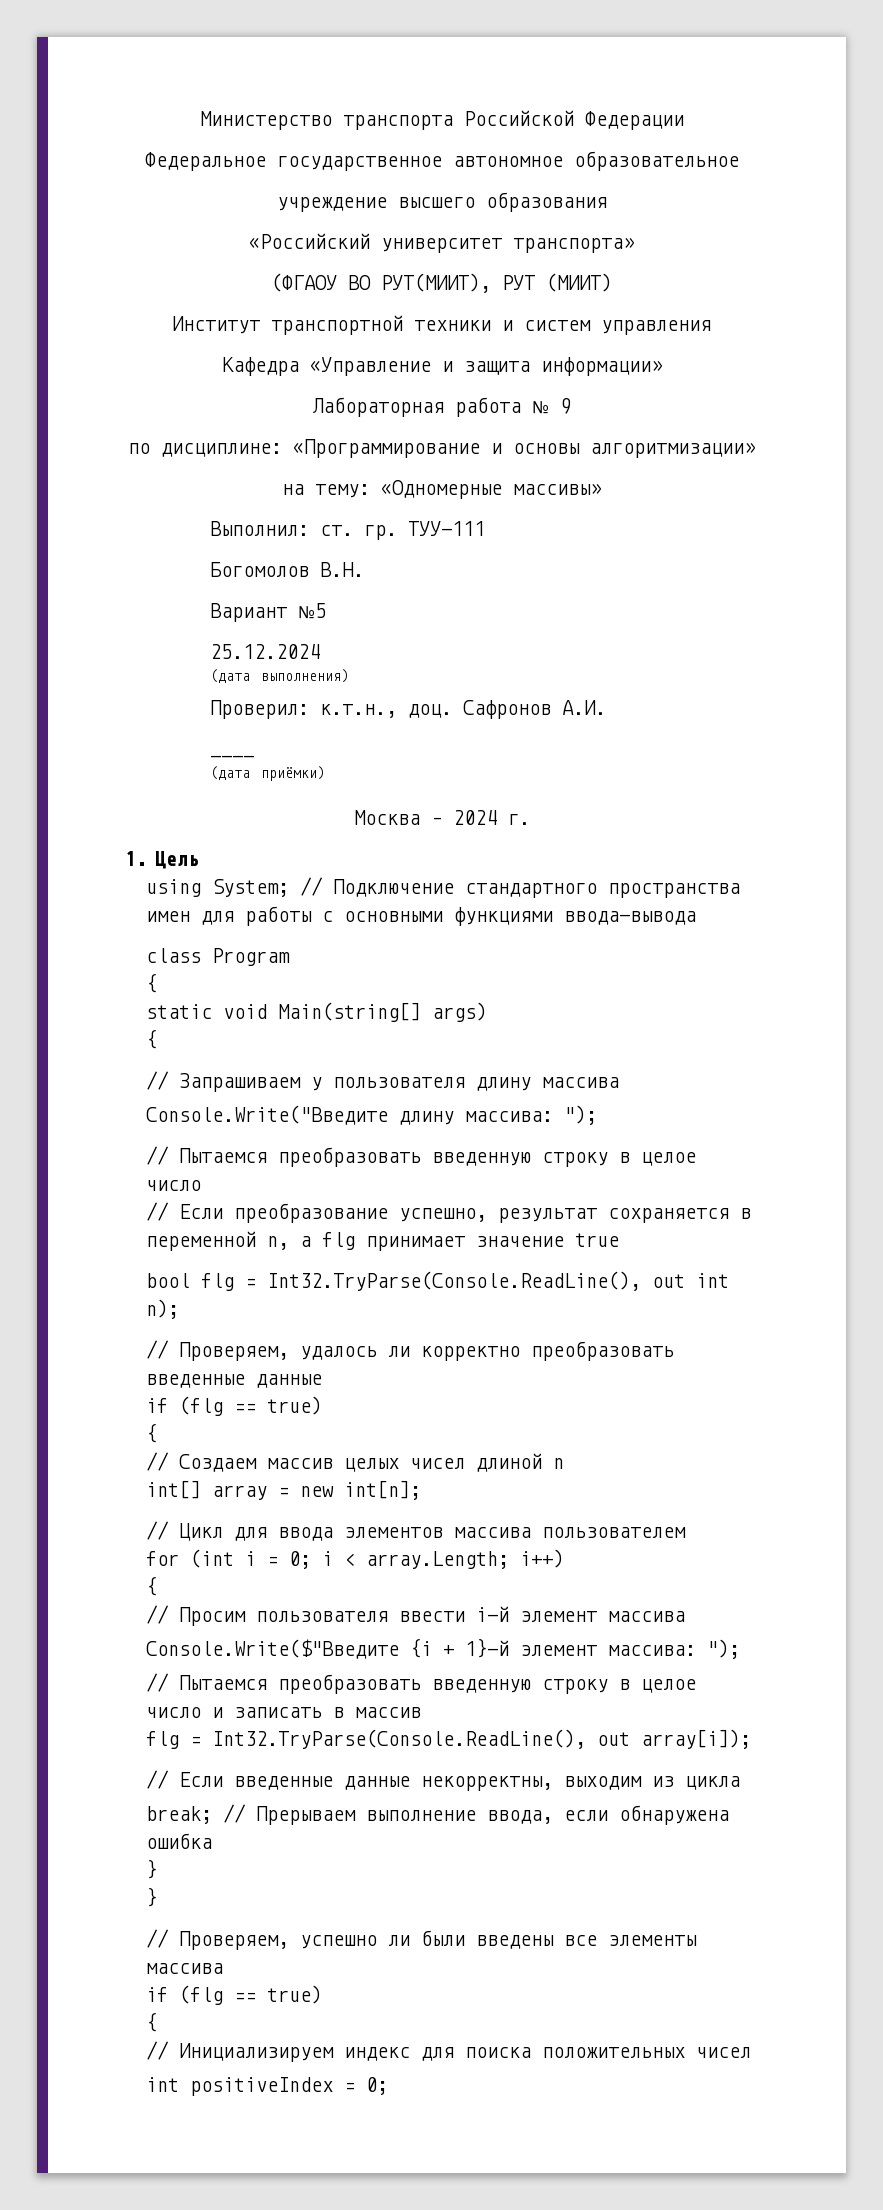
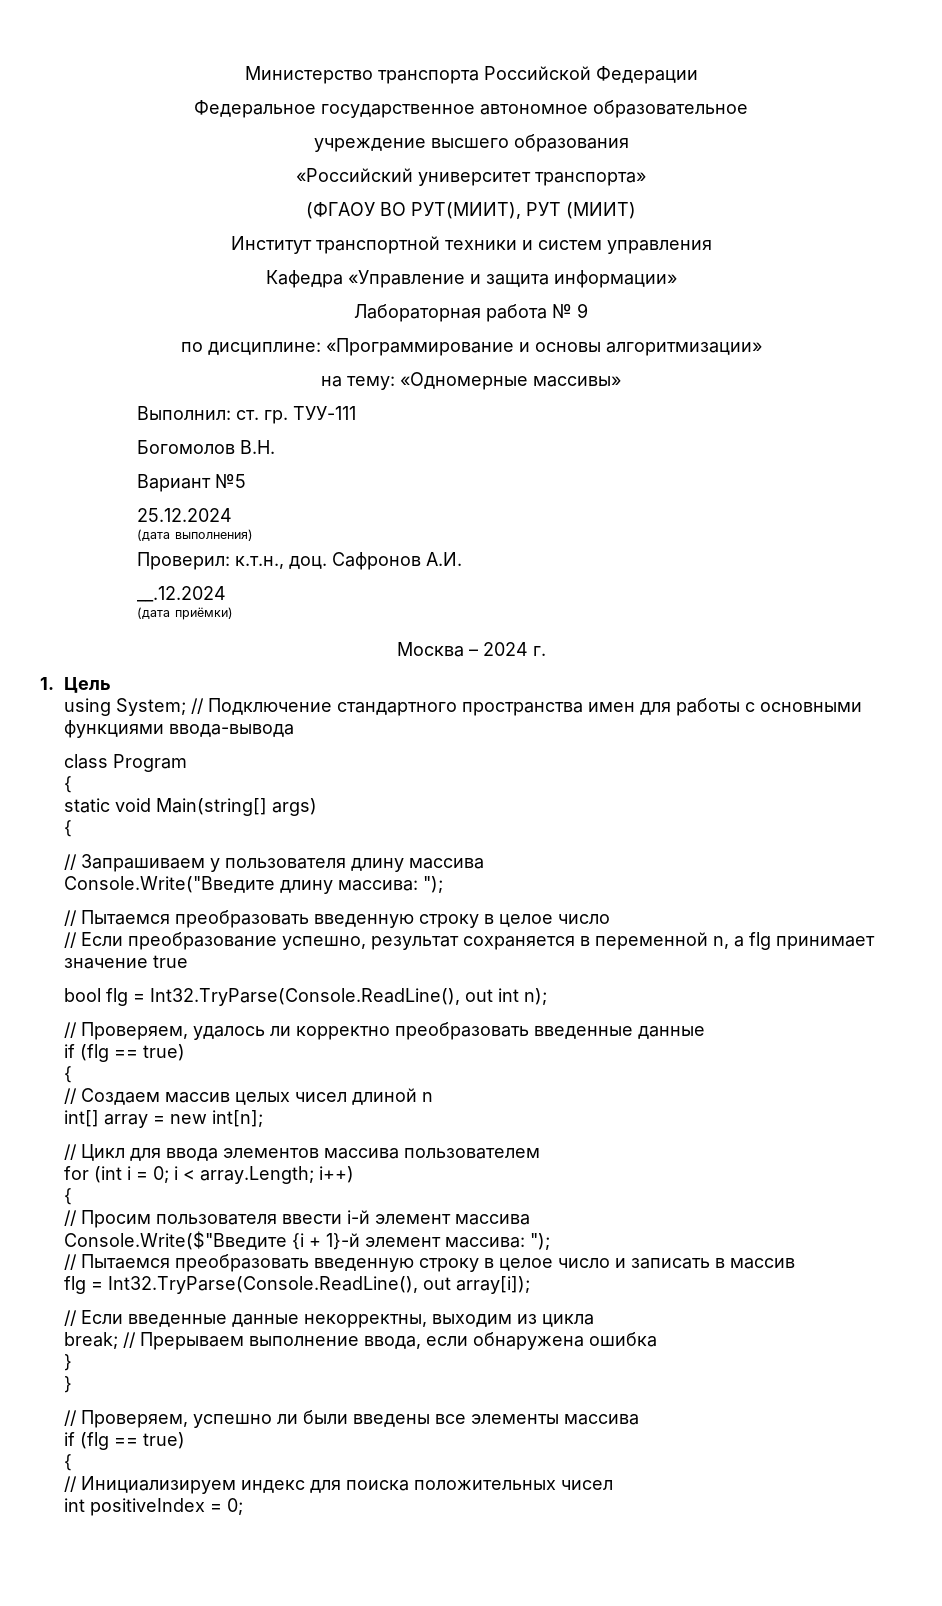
[209,755,254,758] ____ -> [136,586,226,602] __.12.2024

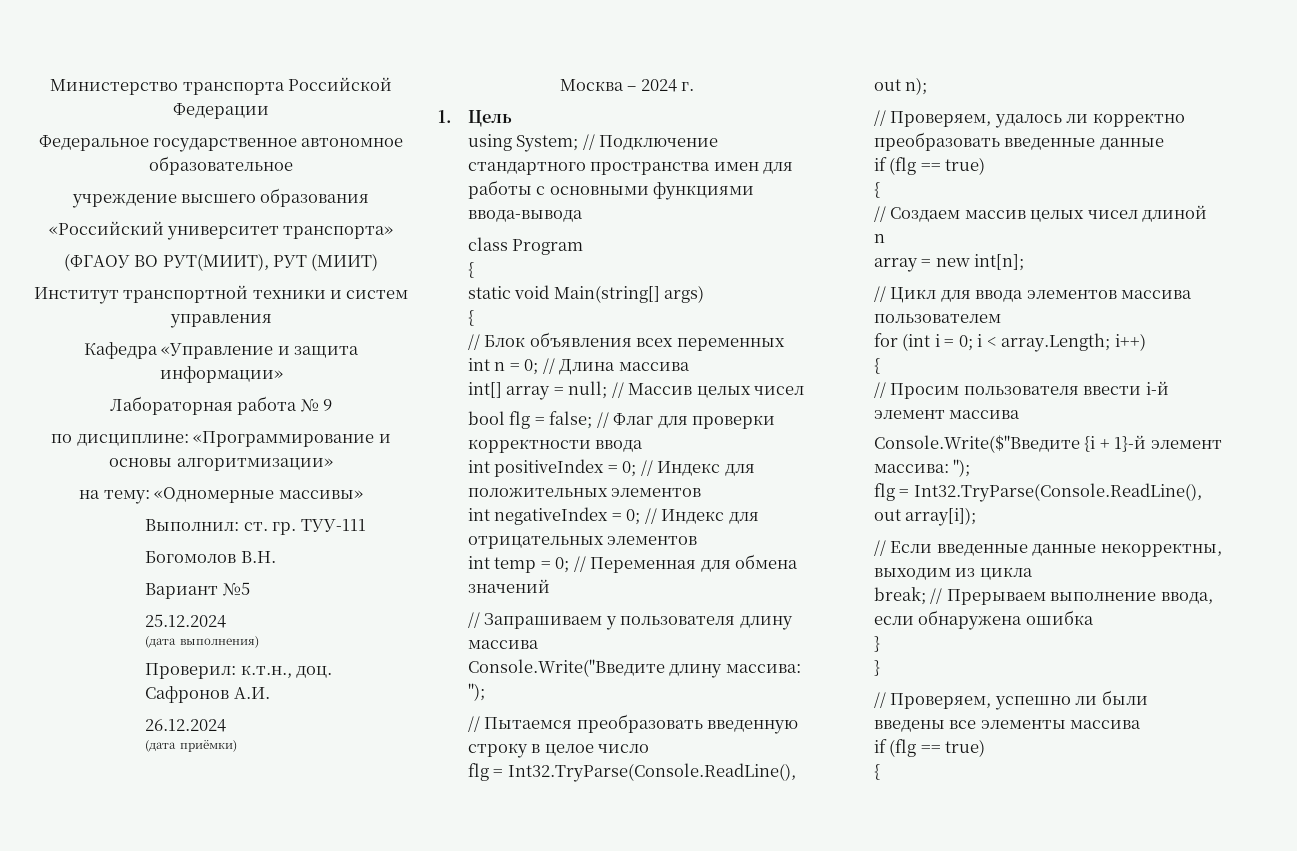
[136,586,226,602] __.12.2024 -> [145,719,227,732] 26.12.2024
(73, 828) none -> [467,332,785,351] [467,358,690,375] [467,381,805,400] [467,411,776,429] [467,439,644,453] [467,459,755,477] [467,487,702,497] [467,507,759,525] [467,536,698,549] [467,554,799,573] [467,579,550,593] // // Блок объявления всех переменных // int n = 0; // Длина массива // int[] array = null; // Массив целых чисел // bool flg = false; // Флаг для проверки корректности ввода // int positiveIndex = 0; // Индекс для положительных элементов // int negativeIndex = 0; // Индекс для отрицательных элементов // int temp = 0; // Переменная для обмена значений
[64,932,876,950] [64,955,189,969] [64,988,520,1006] // Если преобразование успешно, результат сохраняется в переменной n, а flg принимает значение true // bool flg = Int32.TryParse(Console.ReadLine(), out int -> [467,763,796,782] [873,79,901,91] flg = Int32.TryParse(Console.ReadLine(), out
[64,1110,100,1127] int[] -> (885, 238) none
[64,1254,796,1272] // // Пытаемся преобразовать введенную строку в целое число и записать в массив -> (971, 468) none
[64,1476,614,1494] [64,1498,244,1516] // // Инициализируем индекс для поиска положительных чисел // int positiveIndex = 0; -> (880, 772) none

